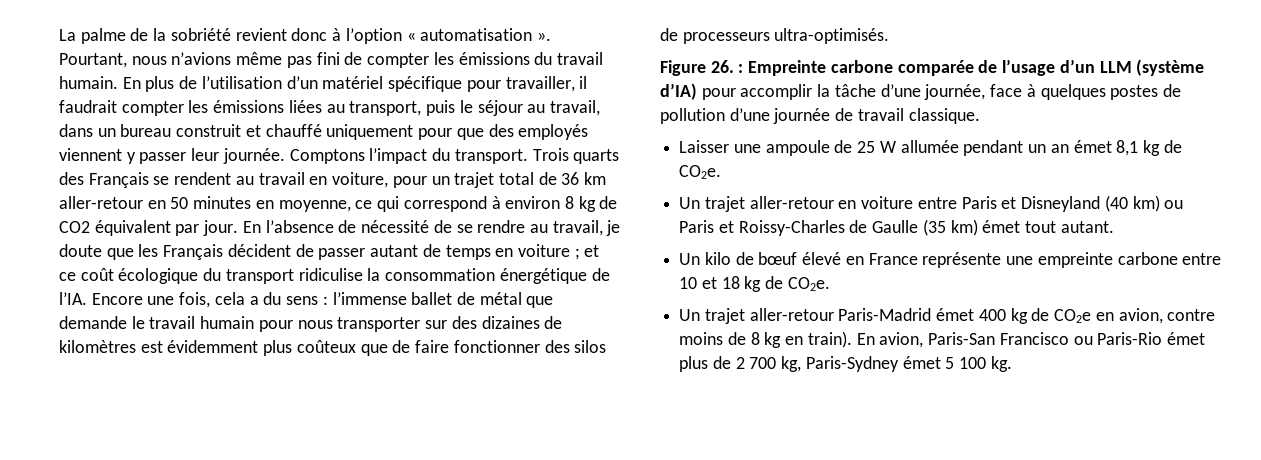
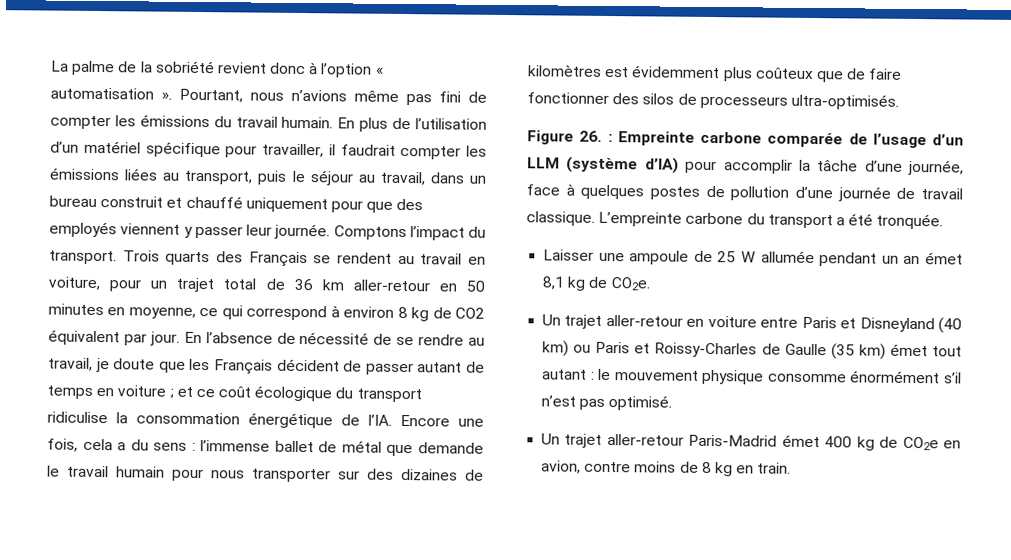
(980, 116) none -> [598,211,944,230] L’empreinte carbone du transport a été tronquée.
[1060,221,1114,233] [679,252,1222,268] [679,276,830,292] autant. // Un kilo de bœuf élevé en France représente une empreinte carbone entre 10 et 18 kg de CO2e. -> [542,368,962,385] [541,395,673,411] autant : le mouvement physique consomme énormément s’il n’est pas optimisé.
[807,331,1205,348] [679,356,1012,372] train). En avion, Paris-San Francisco ou Paris-Rio émet plus de 2 700 kg, Paris-Sydney émet 5 100 kg. -> [757,462,792,474] train.

